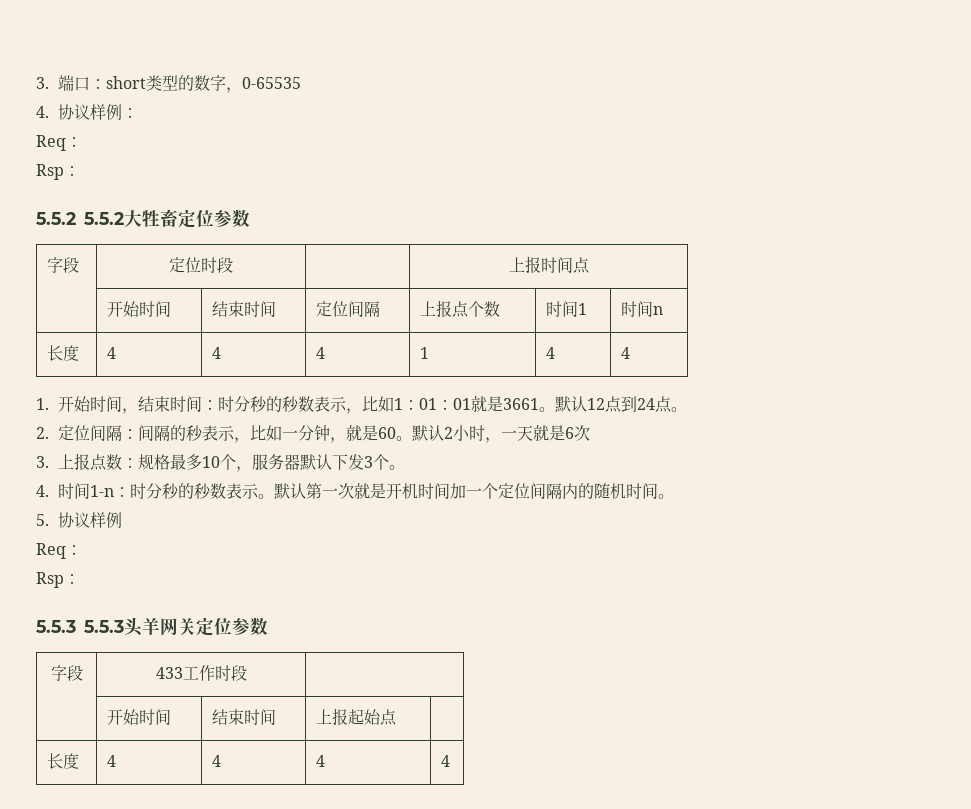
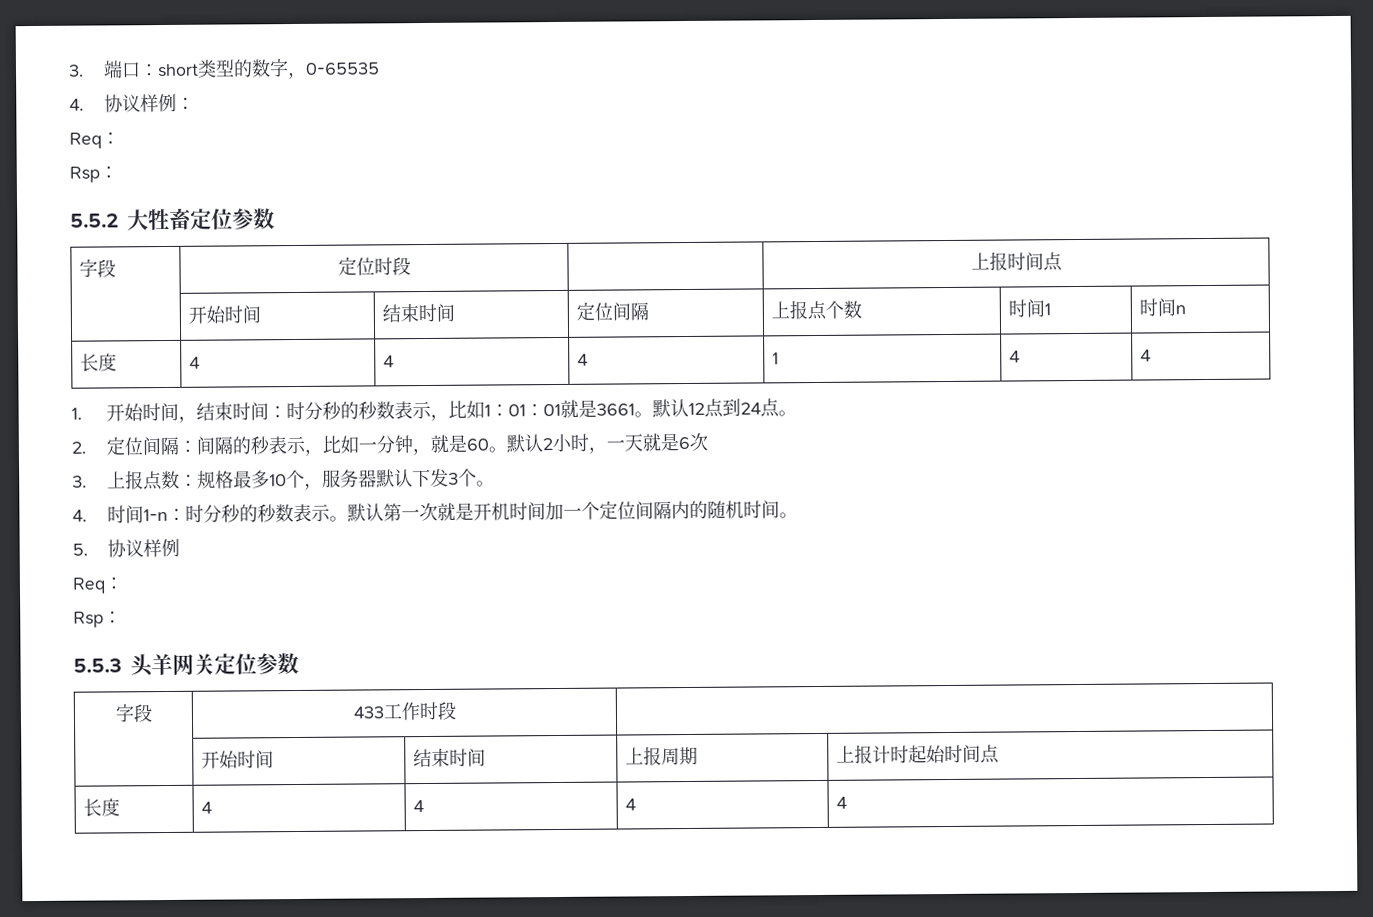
[84,212,124,225] 5.5.2 -> (119, 220) none
[84,620,124,633] 5.5.3 -> (122, 665) none
[348,709,398,726] 起始点 | -> [661,746,699,766] [836,744,1001,764] 周期 | 上报计时起始时间点

